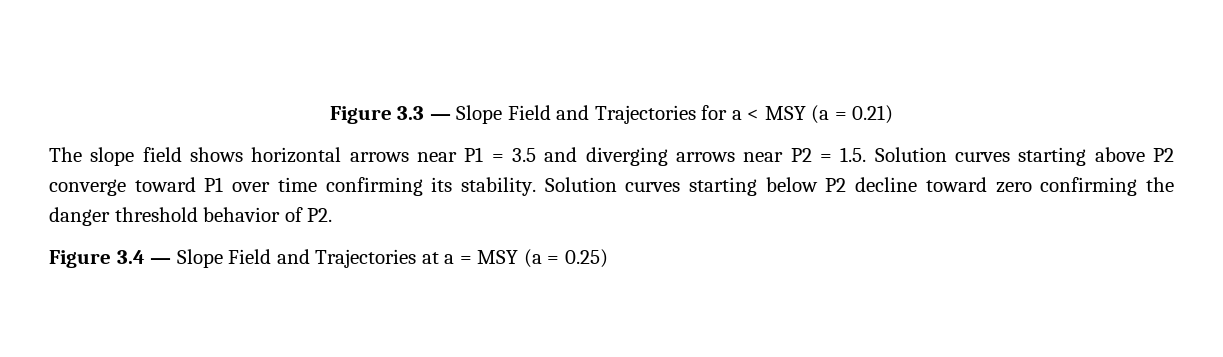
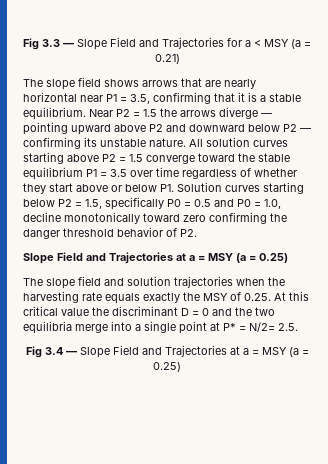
[329,106,392,124] Figure -> [23,38,39,50] Fig
[251,147,1174,166] [49,177,536,196] horizontal arrows near P1 = 3.5 and diverging arrows near P2 = 1.5. Solution curves starting above P2 converge toward P1 over time confirming its stability. -> [142,78,256,89] [23,92,301,104] [23,107,272,120] [23,122,311,135] [23,137,288,149] [23,152,290,164] [23,167,297,180] [23,183,174,194] arrows that are nearly horizontal near P1 = 3.5, confirming that it is a stable equilibrium. Near P2 = 1.5 the arrows diverge — pointing upward above P2 and downward below P2 — confirming its unstable nature. All solution curves starting above P2 = 1.5 converge toward the stable equilibrium P1 = 3.5 over time regardless of whether they start above or below P1.
[855,177,918,192] decline -> [75,197,281,210] [23,212,140,224] = 1.5, specifically P0 = 0.5 and P0 = 1.0, decline monotonically
[49,250,111,268] Figure -> [23,252,288,264] [23,276,285,289] [23,291,309,304] [23,306,275,316] [23,321,298,334] [25,346,42,358] Slope Field and Trajectories at a = MSY (a = 0.25) // The slope field and solution trajectories when the harvesting rate equals exactly the MSY of 0.25. At this critical value the discriminant D = 0 and the two equilibria merge into a single point at P* = N/2= 2.5. // Fig

